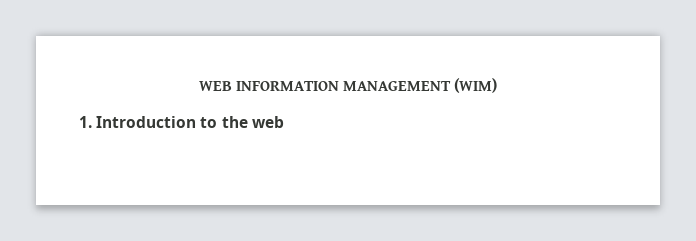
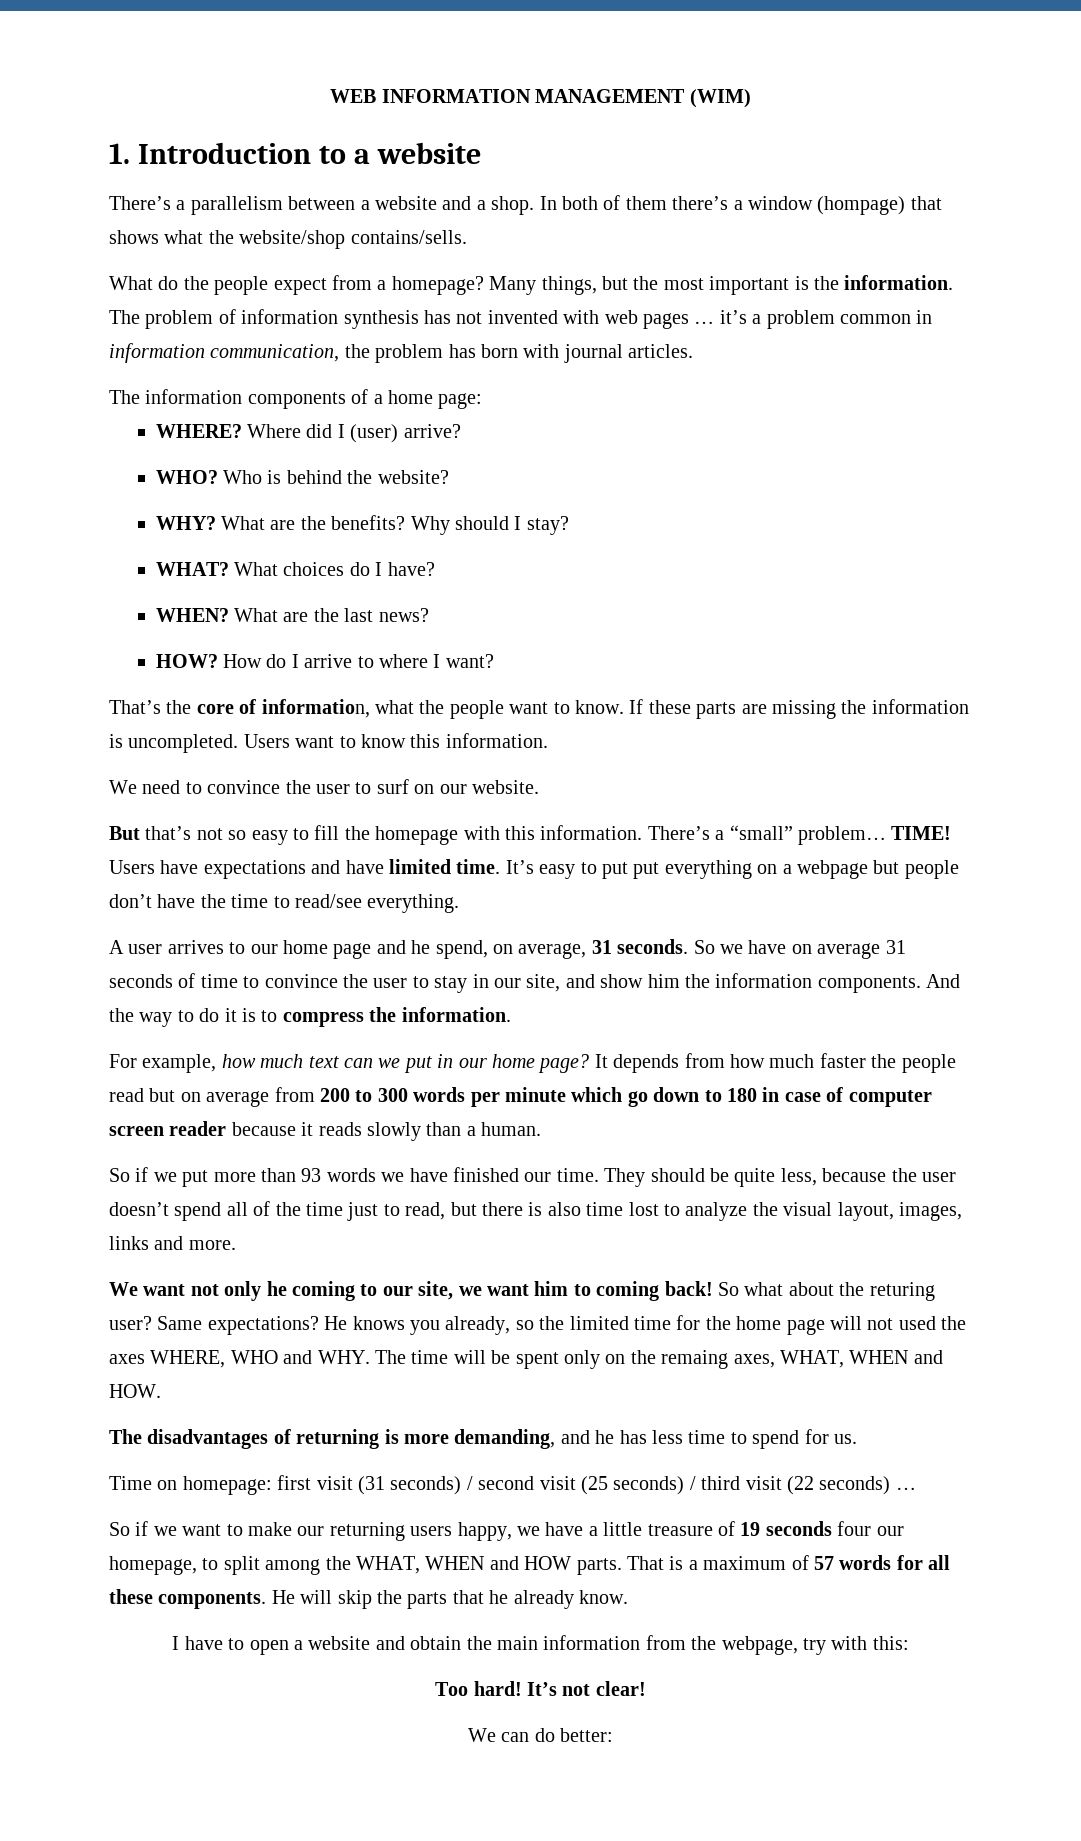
[221,116,284,128] the web -> [354,142,482,164] [109,195,942,215] [109,230,467,249] [109,275,954,295] [109,309,933,329] [109,343,694,363] [109,389,483,409] [155,424,461,443] [155,470,449,484] [155,515,569,535] [155,562,435,576] [155,608,429,622] [155,654,494,668] [109,699,969,719] [109,733,548,753] [109,779,539,794] [109,825,952,845] [109,859,959,879] [109,894,460,913] [109,939,906,959] [109,973,961,993] [109,1007,511,1027] [109,1053,956,1073] [109,1087,932,1107] [109,1121,542,1141] [109,1167,956,1187] [109,1201,962,1221] [109,1236,236,1250] [109,1281,935,1301] [109,1315,967,1335] [109,1350,943,1369] [109,1384,161,1398] [109,1429,857,1449] [109,1475,916,1495] [109,1521,904,1541] [109,1555,951,1575] [109,1589,628,1609] [172,1635,909,1655] [435,1681,646,1696] [467,1728,614,1742] a website // There’s a parallelism between a website and a shop. In both of them there’s a window (hompage) that shows what the website/shop contains/sells. // What do the people expect from a homepage? Many things, but the most important is the information. The problem of information synthesis has not invented with web pages … it’s a problem common in information communication, the problem has born with journal articles. // The information components of a home page: // WHERE? Where did I (user) arrive? // WHO? Who is behind the website? // WHY? What are the benefits? Why should I stay? // WHAT? What choices do I have? // WHEN? What are the last news? // HOW? How do I arrive to where I want? // That’s the core of information, what the people want to know. If these parts are missing the information is uncompleted. Users want to know this information. // We need to convince the user to surf on our website. // But that’s not so easy to fill the homepage with this information. There’s a “small” problem… TIME! Users have expectations and have limited time. It’s easy to put put everything on a webpage but people don’t have the time to read/see everything. // A user arrives to our home page and he spend, on average, 31 seconds. So we have on average 31 seconds of time to convince the user to stay in our site, and show him the information components. And the way to do it is to compress the information. // For example, how much text can we put in our home page? It depends from how much faster the people read but on average from 200 to 300 words per minute which go down to 180 in case of computer screen reader because it reads slowly than a human. // So if we put more than 93 words we have finished our time. They should be quite less, because the user doesn’t spend all of the time just to read, but there is also time lost to analyze the visual layout, images, links and more. // We want not only he coming to our site, we want him to coming back! So what about the returing user? Same expectations? He knows you already, so the limited time for the home page will not used the axes WHERE, WHO and WHY. The time will be spent only on the remaing axes, WHAT, WHEN and HOW. // The disadvantages of returning is more demanding, and he has less time to spend for us. // Time on homepage: first visit (31 seconds) / second visit (25 seconds) / third visit (22 seconds) … // So if we want to make our returning users happy, we have a little treasure of 19 seconds four our homepage, to split among the WHAT, WHEN and HOW parts. That is a maximum of 57 words for all these components. He will skip the parts that he already know. // I have to open a website and obtain the main information from the webpage, try with this: // Too hard! It’s not clear! // We can do better:

